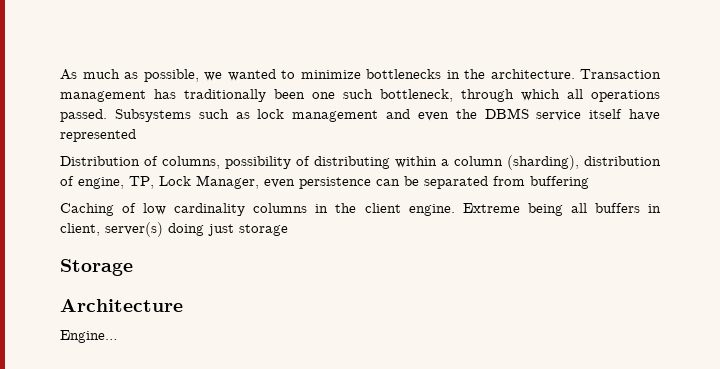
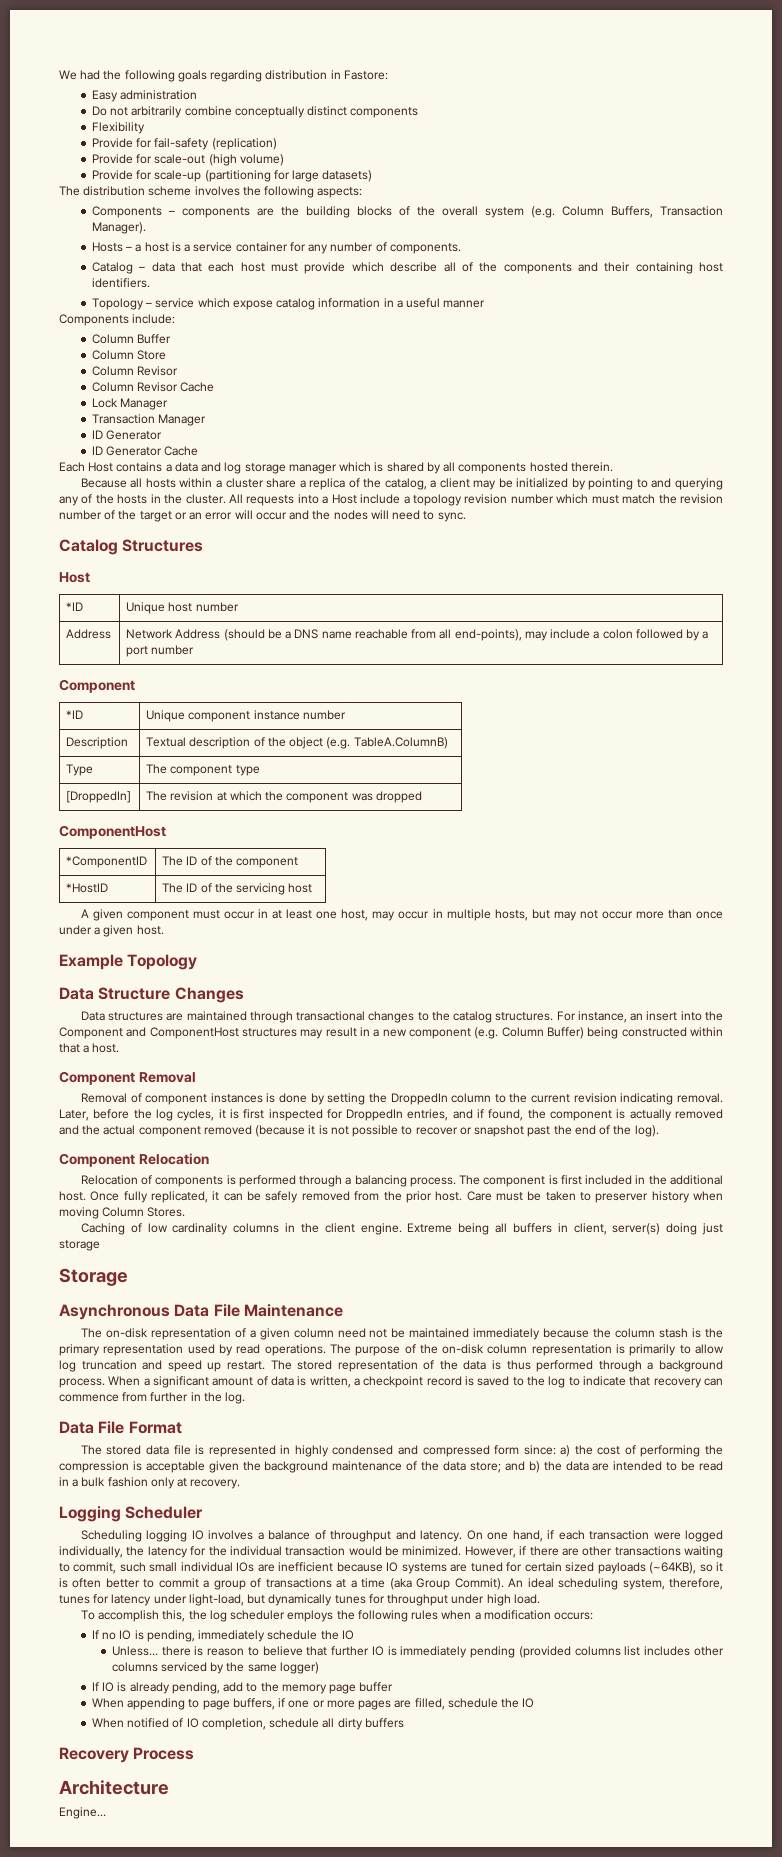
[60,69,661,82] [60,89,660,102] [60,108,660,122] [60,129,136,142] [60,155,661,170] [60,175,589,189] As much as possible, we wanted to minimize bottlenecks in the architecture. Transaction management has traditionally been one such bottleneck, through which all operations passed. Subsystems such as lock management and even the DBMS service itself have represented // Distribution of columns, possibility of distributing within a column (sharding), distribution of engine, TP, Lock Manager, even persistence can be separated from buffering -> [59,70,388,82] [91,90,198,102] [91,106,419,118] [91,122,145,134] [91,138,277,150] [91,154,284,166] [91,170,373,182] [59,186,363,198] [91,206,723,218] [91,222,146,234] [91,242,461,254] [91,262,723,274] [91,278,150,288] [91,298,486,310] [59,314,176,326] [91,334,172,344] [91,350,167,360] [91,366,179,376] [91,382,215,392] [91,398,169,410] [91,414,207,426] [91,430,163,440] [91,446,199,456] [59,462,613,474] [80,478,723,490] [59,494,724,506] [59,510,466,522] [59,539,204,555] [59,572,90,583] [66,602,84,611] [126,602,239,614] [66,629,112,639] [126,629,709,641] [126,645,195,657] [59,679,135,693] [66,710,84,719] [146,710,346,722] [66,737,129,749] [146,737,448,749] [66,764,94,776] [146,764,260,776] [66,791,132,803] [146,791,422,803] [59,825,166,839] [66,856,148,868] [162,856,299,868] [66,883,109,893] [162,883,313,895] [80,909,723,921] [59,925,164,937] [59,954,198,970] [59,987,244,1003] [80,1011,724,1023] [59,1027,723,1039] [59,1043,120,1053] [59,1071,196,1085] [80,1093,724,1105] [59,1109,723,1121] [59,1125,659,1137] [59,1153,209,1167] [80,1175,724,1187] [59,1191,724,1203] [59,1207,186,1219] We had the following goals regarding distribution in Fastore: // Easy administration // Do not arbitrarily combine conceptually distinct components // Flexibility // Provide for fail-safety (replication) // Provide for scale-out (high volume) // Provide for scale-up (partitioning for large datasets) // The distribution scheme involves the following aspects: // Components – components are the building blocks of the overall system (e.g. Column Buffers, Transaction Manager). // Hosts – a host is a service container for any number of components. // Catalog – data that each host must provide which describe all of the components and their containing host identifiers. // Topology – service which expose catalog information in a useful manner // Components include: // Column Buffer // Column Store // Column Revisor // Column Revisor Cache // Lock Manager // Transaction Manager // ID Generator // ID Generator Cache // Each Host contains a data and log storage manager which is shared by all components hosted therein. // Because all hosts within a cluster share a replica of the catalog, a client may be initialized by pointing to and querying any of the hosts in the cluster. All requests into a Host include a topology revision number which must match the revision number of the target or an error will occur and the nodes will need to sync. // Catalog Structures // Host // *ID | Unique host number // Address | Network Address (should be a DNS name reachable from all end-points), may include a colon followed by a port number // Component // *ID | Unique component instance number // Description | Textual description of the object (e.g. TableA.ColumnB) // Type | The component type // [DroppedIn] | The revision at which the component was dropped // ComponentHost // *ComponentID | The ID of the component // *HostID | The ID of the servicing host // A given component must occur in at least one host, may occur in multiple hosts, but may not occur more than once under a given host. // Example Topology // Data Structure Changes // Data structures are maintained through transactional changes to the catalog structures. For instance, an insert into the Component and ComponentHost structures may result in a new component (e.g. Column Buffer) being constructed within that a host. // Component Removal // Removal of component instances is done by setting the DroppedIn column to the current revision indicating removal. Later, before the log cycles, it is first inspected for DroppedIn entries, and if found, the component is actually removed and the actual component removed (because it is not possible to recover or snapshot past the end of the log). // Component Relocation // Relocation of components is performed through a balancing process. The component is first included in the additional host. Once fully replicated, it can be safely removed from the prior host. Care must be taken to preserver history when moving Column Stores.
(133, 267) none -> [59,1304,343,1320] [80,1328,724,1340] [59,1344,724,1356] [59,1360,723,1372] [59,1376,723,1388] [59,1392,246,1404] [59,1421,182,1434] [80,1445,723,1457] [59,1461,723,1473] [59,1477,241,1489] [59,1506,204,1522] [80,1530,723,1542] [59,1546,723,1558] [59,1562,723,1574] [59,1578,723,1590] [59,1594,540,1606] [80,1610,593,1622] [91,1630,354,1642] [111,1646,724,1658] [111,1662,319,1674] [91,1682,394,1694] [91,1698,535,1710] [91,1718,404,1730] [59,1747,195,1763] // Asynchronous Data File Maintenance // The on-disk representation of a given column need not be maintained immediately because the column stash is the primary representation used by read operations. The purpose of the on-disk column representation is primarily to allow log truncation and speed up restart. The stored representation of the data is thus performed through a background process. When a significant amount of data is written, a checkpoint record is saved to the log to indicate that recovery can commence from further in the log. // Data File Format // The stored data file is represented in highly condensed and compressed form since: a) the cost of performing the compression is acceptable given the background maintenance of the data store; and b) the data are intended to be read in a bulk fashion only at recovery. // Logging Scheduler // Scheduling logging IO involves a balance of throughput and latency. On one hand, if each transaction were logged individually, the latency for the individual transaction would be minimized. However, if there are other transactions waiting to commit, such small individual IOs are inefficient because IO systems are tuned for certain sized payloads (~64KB), so it is often better to commit a group of transactions at a time (aka Group Commit). An ideal scheduling system, therefore, tunes for latency under light-load, but dynamically tunes for throughput under high load. // To accomplish this, the log scheduler employs the following rules when a modification occurs: // If no IO is pending, immediately schedule the IO // Unless… there is reason to believe that further IO is immediately pending (provided columns list includes other columns serviced by the same logger) // If IO is already pending, add to the memory page buffer // When appending to page buffers, if one or more pages are filled, schedule the IO // When notified of IO completion, schedule all dirty buffers // Recovery Process

